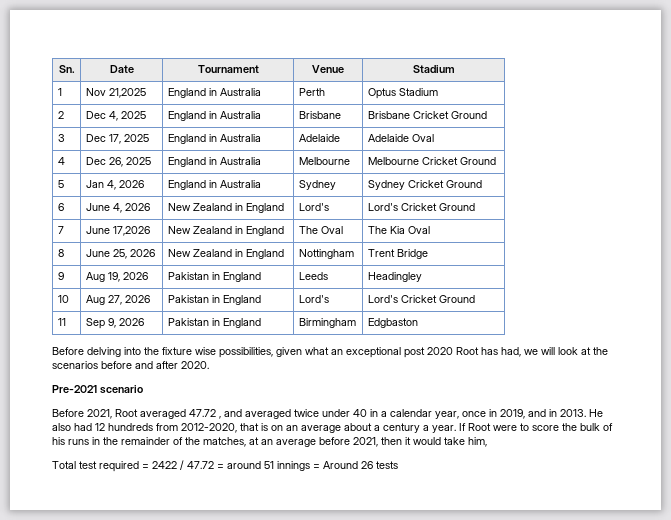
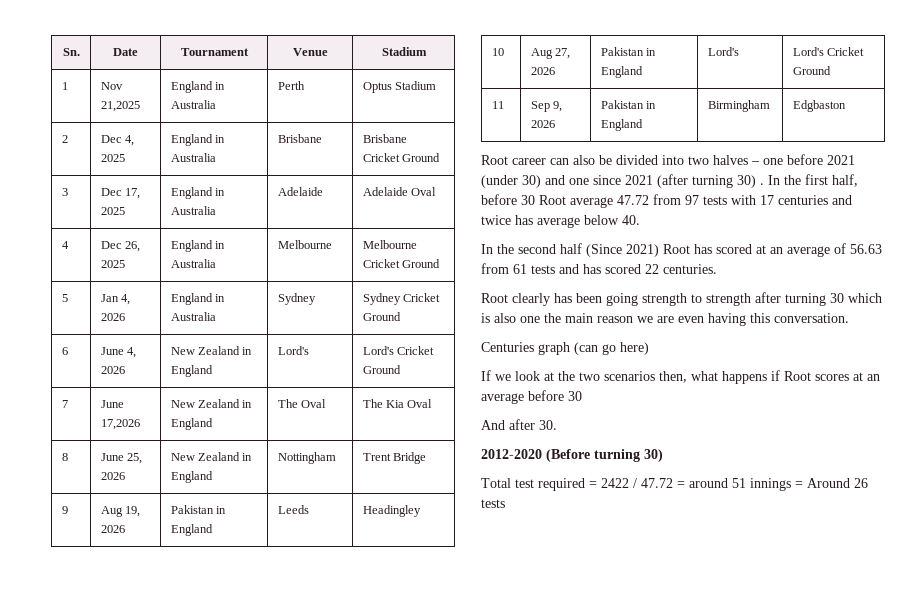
[52,347,608,358] [52,361,209,369] [52,385,143,394] [52,409,603,419] [52,423,613,433] [52,437,487,447] Before delving into the fixture wise possibilities, given what an exceptional post 2020 Root has had, we will look at the scenarios before and after 2020. // Pre-2021 scenario // Before 2021, Root averaged 47.72 , and averaged twice under 40 in a calendar year, once in 2019, and in 2013. He also had 12 hundreds from 2012-2020, that is on an average about a century a year. If Root were to score the bulk of his runs in the remainder of the matches, at an average before 2021, then it would take him, -> [481,154,855,165] [481,174,858,188] [481,194,852,208] [481,215,640,228] [481,243,882,257] [481,263,717,274] [481,292,882,306] [481,313,849,326] [481,342,649,355] [481,370,880,384] [481,390,582,404] [481,419,557,430] [481,449,663,462] Root career can also be divided into two halves – one before 2021 (under 30) and one since 2021 (after turning 30) . In the first half, before 30 Root average 47.72 from 97 tests with 17 centuries and twice has average below 40. // In the second half (Since 2021) Root has scored at an average of 56.63 from 61 tests and has scored 22 centuries. // Root clearly has been going strength to strength after turning 30 which is also one the main reason we are even having this conversation. // Centuries graph (can go here) // If we look at the two scenarios then, what happens if Root scores at an average before 30 // And after 30. // 2012-2020 (Before turning 30)

